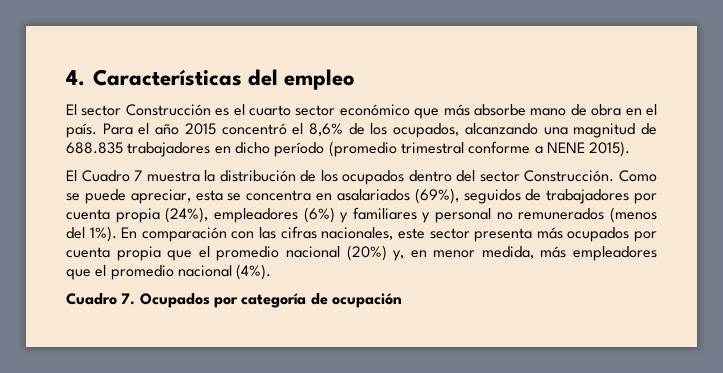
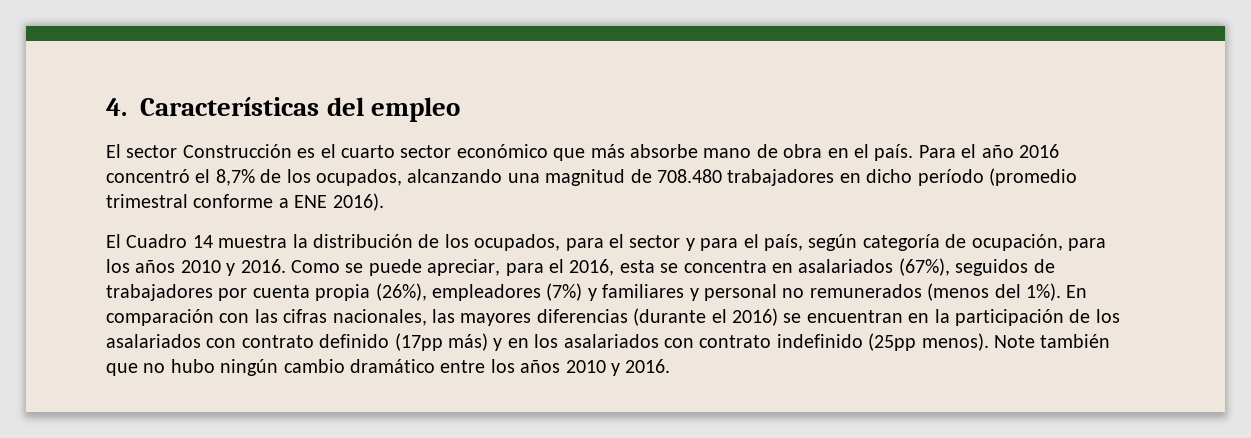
[184,123,216,135] 2015 -> [1018,144,1059,158] 2016
[309,123,343,136] 8,6% -> [215,169,255,186] 8,7%
[66,142,123,154] 688.835 -> [656,169,722,183] 708.480
[546,141,631,157] NENE 2015). -> [294,193,384,211] ENE 2016).
[134,170,143,181] 7 -> [192,235,213,248] 14
[342,170,615,185] ocupados dentro del sector Construcción. -> [474,234,1106,251] [106,259,286,276] ocupados, para el sector y para el país, según categoría de ocupación, para los años 2010 y 2016.
(191, 196) none -> [505,259,615,276] para el 2016,
[414,188,459,204] (69%), -> [898,258,950,276] (67%),
[165,207,335,223] (24%), empleadores (6%) -> [375,283,583,301] (26%), empleadores (7%)
[397,227,658,242] [66,245,657,261] [66,264,272,280] [66,293,402,308] este sector presenta más ocupados por cuenta propia que el promedio nacional (20%) y, en menor medida, más empleadores que el promedio nacional (4%). // Cuadro 7. Ocupados por categoría de ocupación -> [432,308,1120,326] [106,333,1111,351] [106,359,671,376] las mayores diferencias (durante el 2016) se encuentran en la participación de los asalariados con contrato definido (17pp más) y en los asalariados con contrato indefinido (25pp menos). Note también que no hubo ningún cambio dramático entre los años 2010 y 2016.

